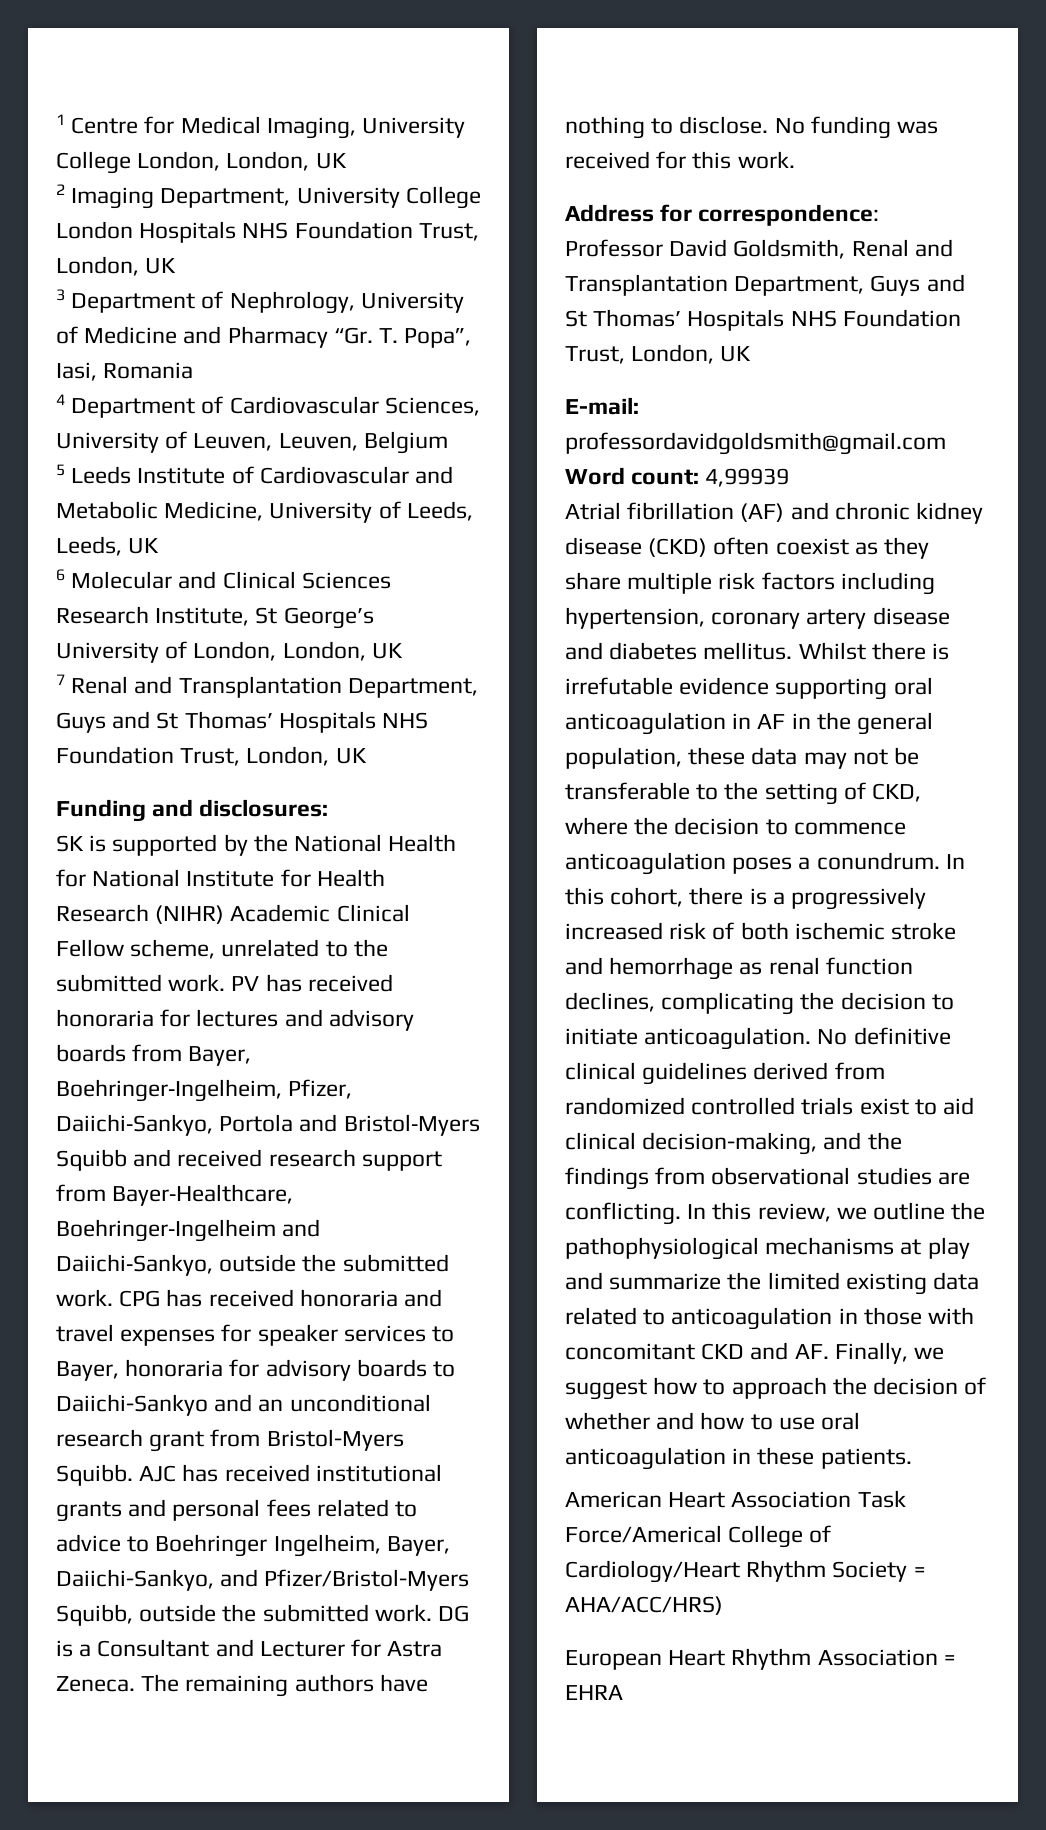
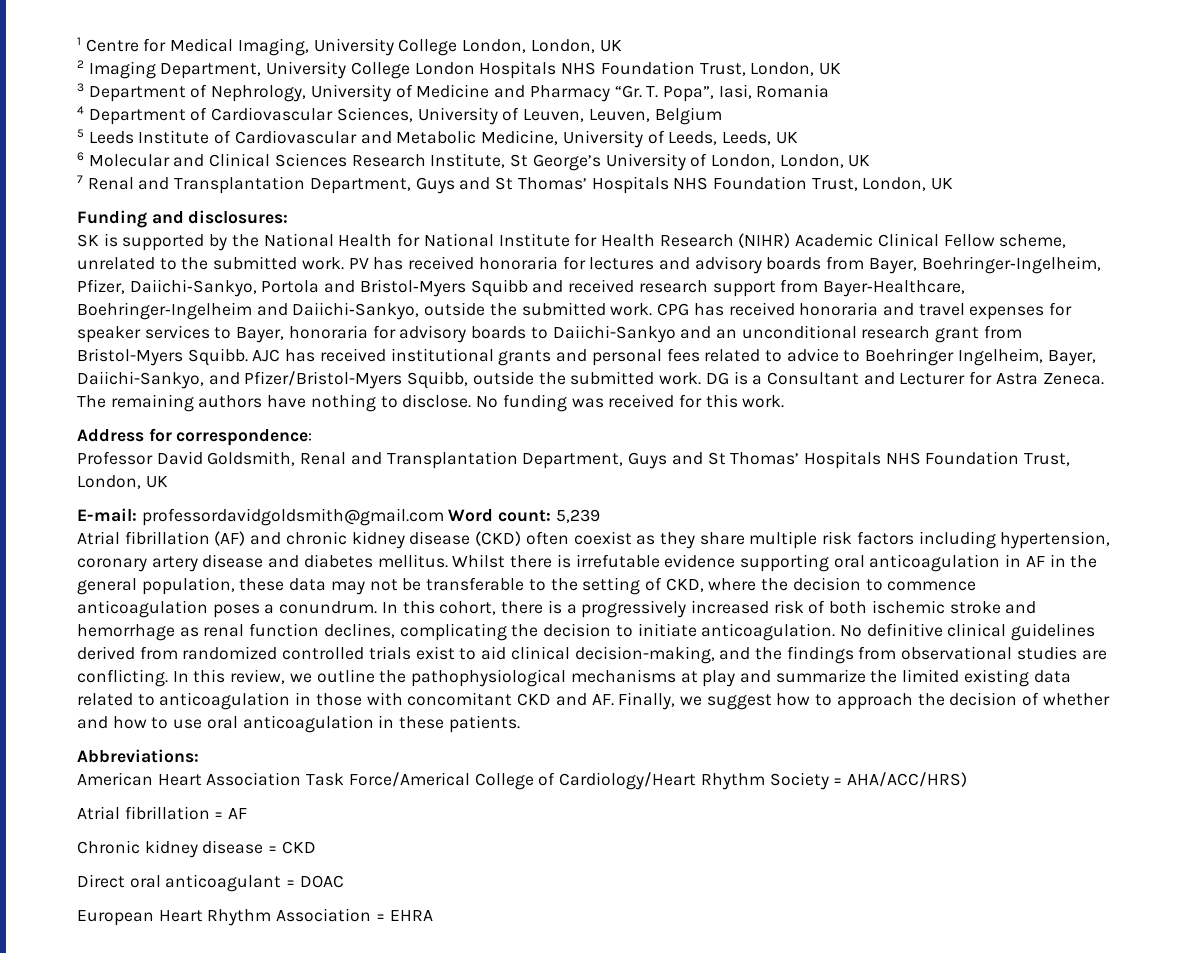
[705,468,790,487] 4,99939 -> [555,509,600,523] 5,239
(912, 1458) none -> [77,749,199,763] // Abbreviations:
(723, 1605) none -> [77,806,248,820] [77,840,316,858] [77,874,344,892] // Atrial fibrillation = AF // Chronic kidney disease = CKD // Direct oral anticoagulant = DOAC

